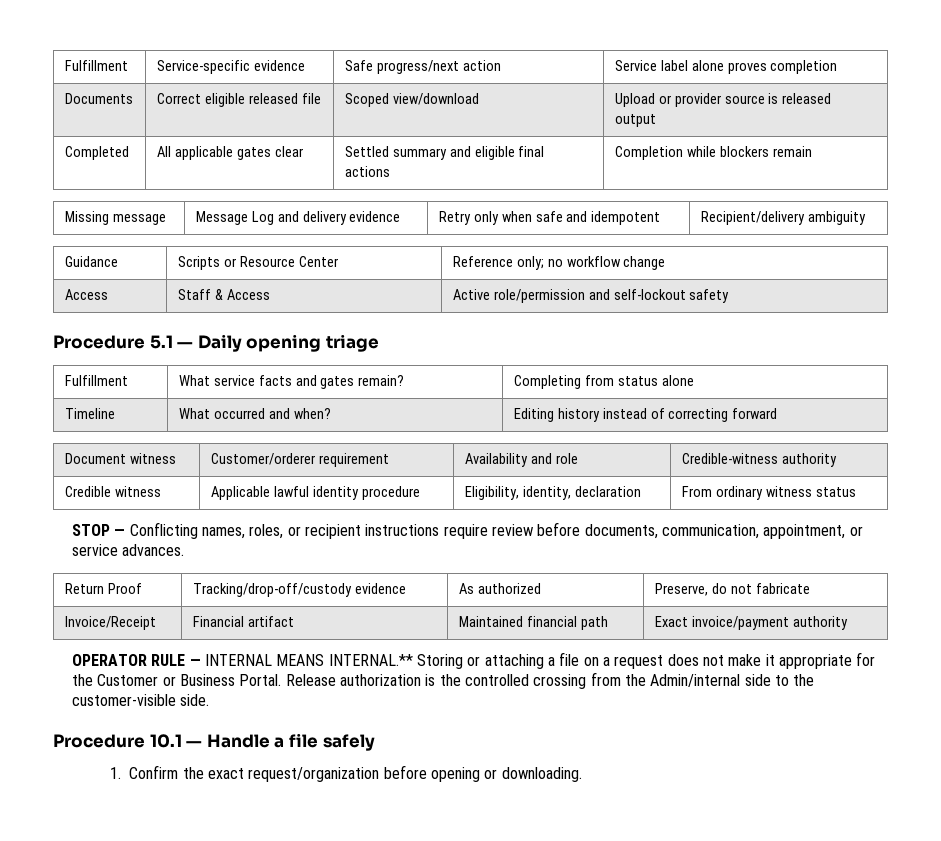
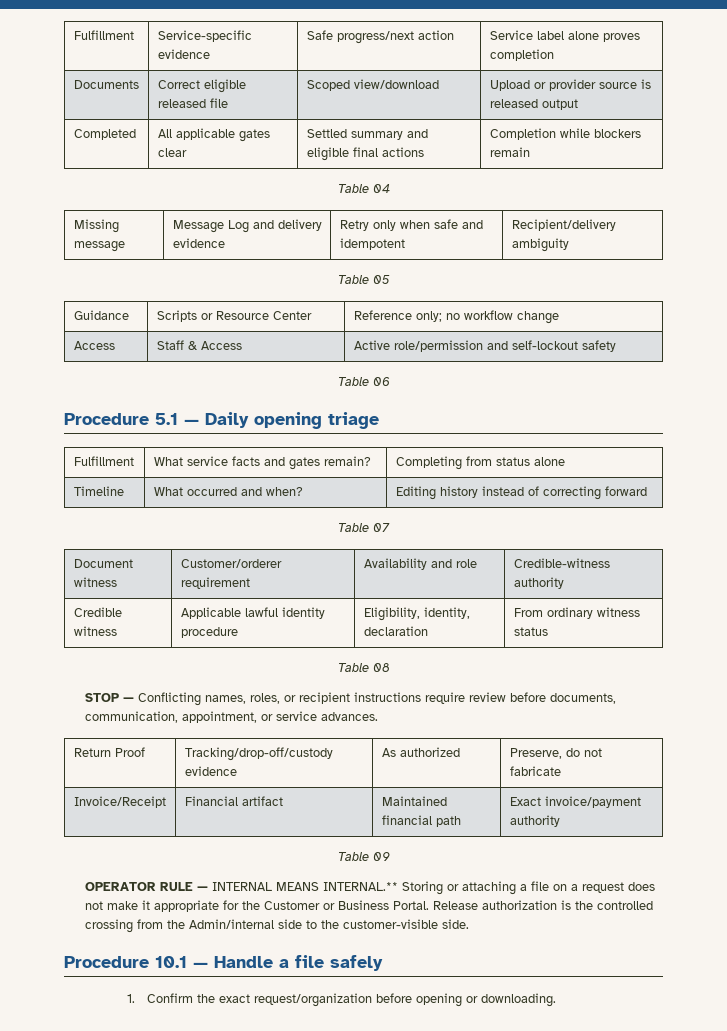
(812, 151) none -> [337,184,390,193] // Table 04
(866, 218) none -> [338,275,390,284] // Table 05
(730, 296) none -> [337,377,390,386] // Table 06
(778, 413) none -> [338,523,390,532] // Table 07
(856, 492) none -> [337,663,390,672] // Table 08
(848, 623) none -> [337,852,390,861] // Table 09

